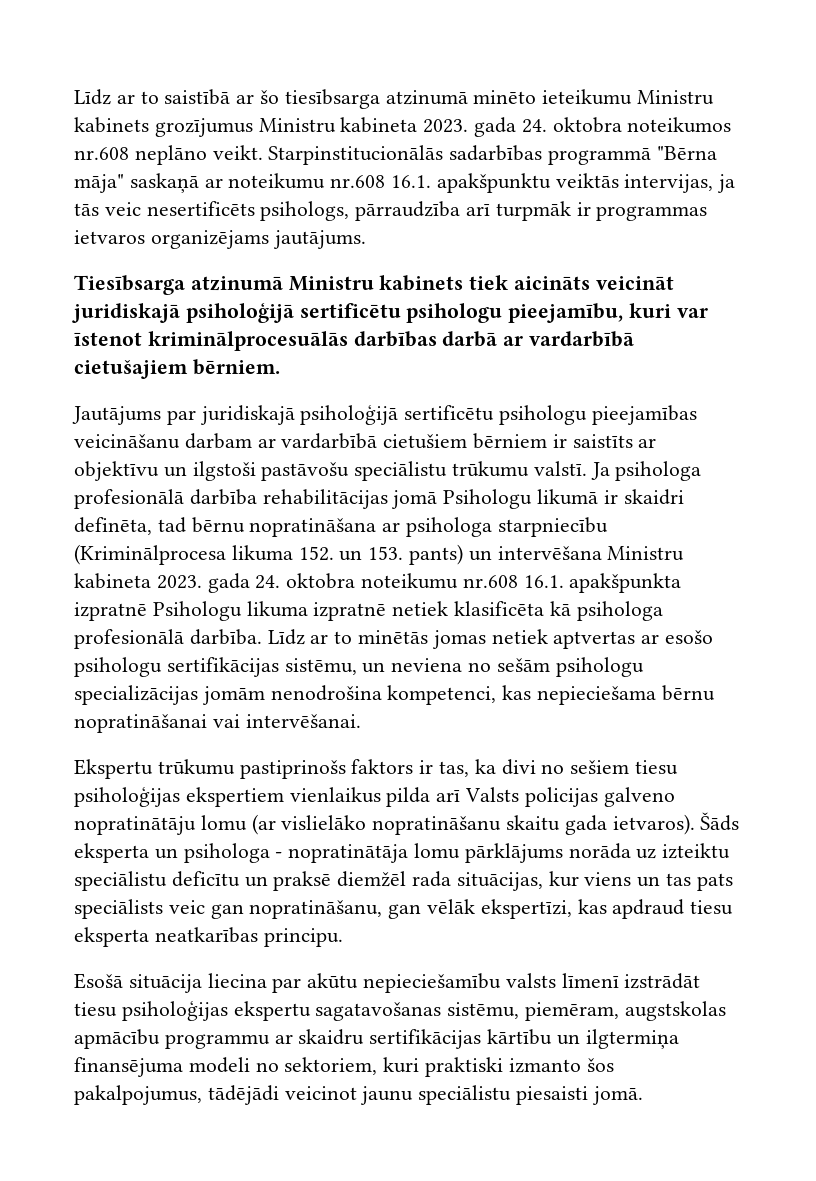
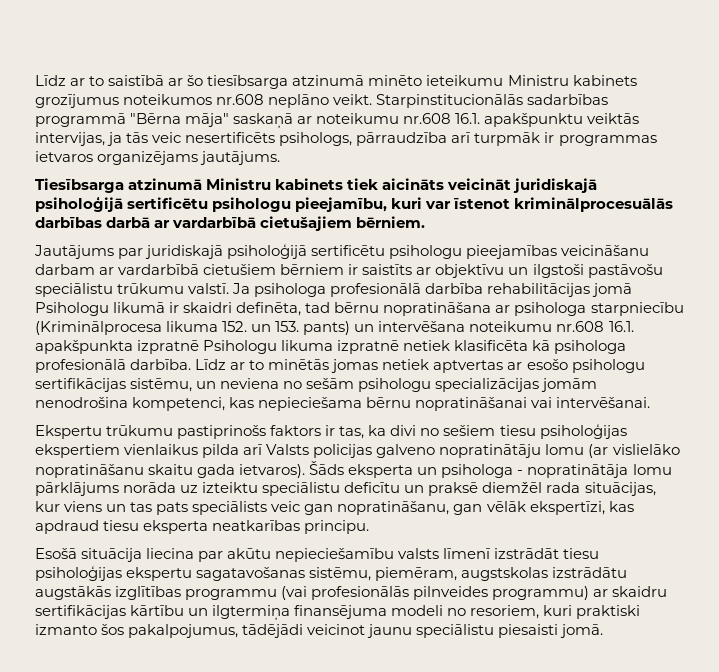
[258,117,622,137] Ministru kabineta 2023. gada 24. oktobra -> (119, 101) none
[607,546,685,561] [74,573,356,593] Ministru kabineta 2023. gada 24. oktobra -> (466, 326) none
[74,1029,270,1049] apmācību programmu -> [552,567,628,578] [35,586,590,600] izstrādātu augstākās izglītības programmu (vai profesionālās pilnveides programmu)
[284,1057,378,1075] sektoriem, -> [470,605,540,619] resoriem,

